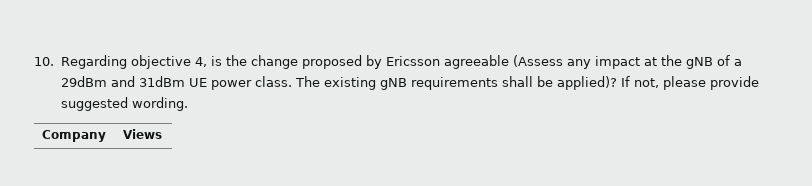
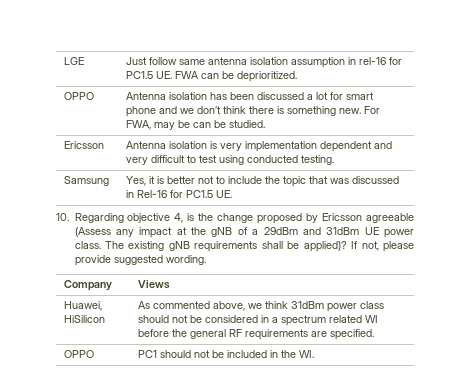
(34, 61) none -> [64,57,85,65] [126,57,403,68] [126,71,298,82] [64,92,95,100] [126,92,375,100] [126,106,381,117] [126,120,266,130] [64,141,105,149] [126,141,393,152] [126,155,335,165] [64,176,110,186] [126,176,400,187] [126,190,233,198] LGE | Just follow same antenna isolation assumption in rel-16 for PC1.5 UE. FWA can be deprioritized. // OPPO | Antenna isolation has been discussed a lot for smart phone and we don’t think there is something new. For FWA, may be can be studied. // Ericsson | Antenna isolation is very implementation dependent and very difficult to test using conducted testing. // Samsung | Yes, it is better not to include the topic that was discussed in Rel-16 for PC1.5 UE. //
(163, 134) none -> [64,301,103,311] [64,315,106,323] [138,301,385,312] [138,315,379,326] [138,329,375,340] [64,350,95,358] [138,350,315,358] // Huawei, HiSilicon | As commented above, we think 31dBm power class should not be considered in a spectrum related WI before the general RF requirements are specified. // OPPO | PC1 should not be included in the WI.

